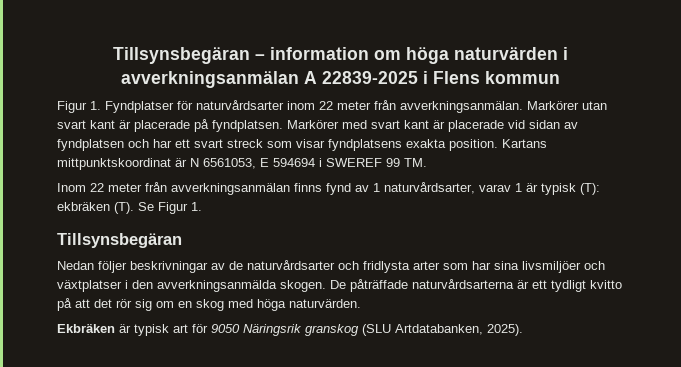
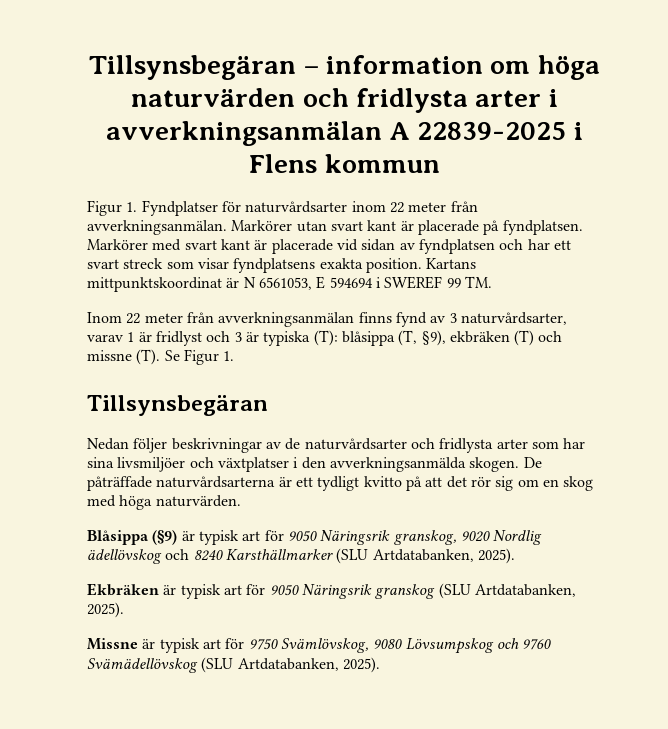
(558, 53) none -> [302,88,542,113] och fridlysta arter
[373,183,380,192] 1 -> [449,313,457,323] 3
[541,183,600,195] [57,202,110,211] typisk (T): ekbräken -> [155,330,563,346] [87,350,132,361] fridlyst och 3 är typiska (T): blåsippa (T, §9), ekbräken (T) och missne
(361, 303) none -> [87,530,543,545] [87,548,515,564] // Blåsippa (§9) är typisk art för 9050 Näringsrik granskog, 9020 Nordlig ädellövskog och 8240 Karsthällmarker (SLU Artdatabanken, 2025).
(523, 330) none -> [87,638,552,654] [87,657,380,673] // Missne är typisk art för 9750 Svämlövskog, 9080 Lövsumpskog och 9760 Svämädellövskog (SLU Artdatabanken, 2025).

